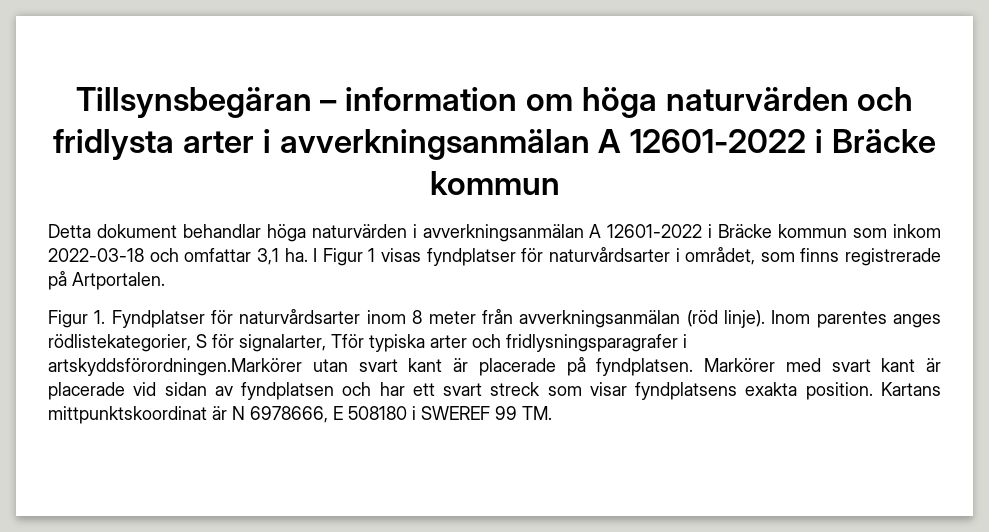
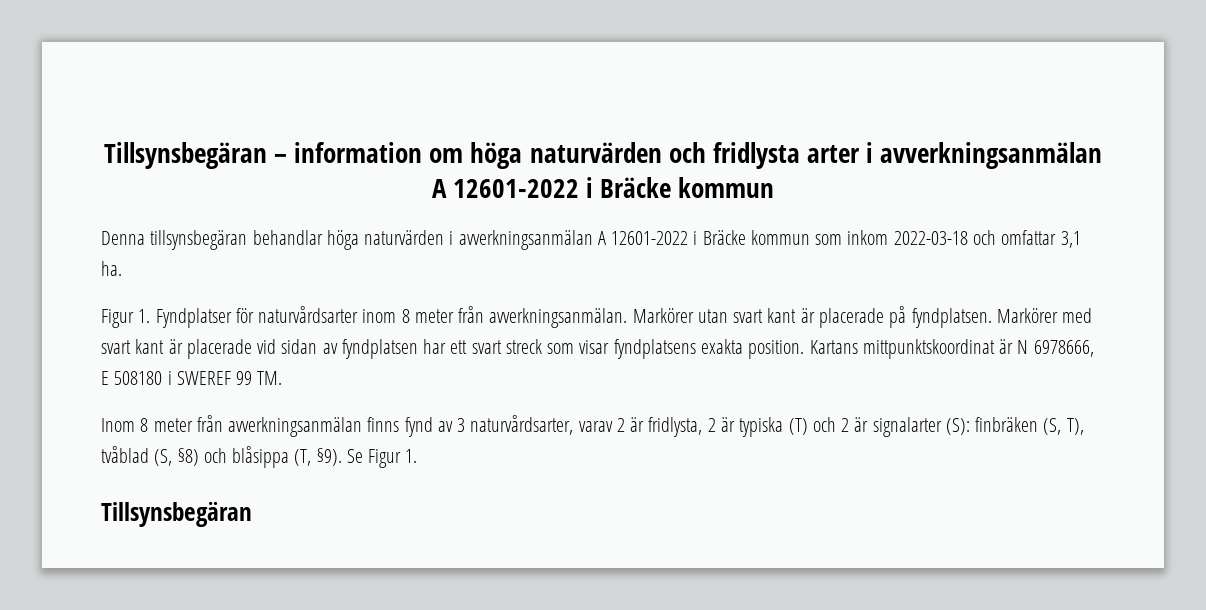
[48,224,177,238] Detta dokument -> [101,230,248,250] Denna tillsynsbegäran
[313,247,941,266] [48,271,165,290] I Figur 1 visas fyndplatser för naturvårdsarter i området, som finns registrerade på Artportalen. -> (122, 268) none
[519,310,941,328] [48,334,687,352] [48,358,302,376] avverkningsanmälan (röd linje). Inom parentes anges rödlistekategorier, S för signalarter, Tför typiska arter och fridlysningsparagrafer i artskyddsförordningen.Markörer -> [489,308,694,328] avverkningsanmälan. Markörer
[342,382,372,396] och -> (418, 349) none
(552, 413) none -> [101,415,1084,437] [101,446,418,468] [101,501,252,527] // Inom 8 meter från avverkningsanmälan finns fynd av 3 naturvårdsarter, varav 2 är fridlysta, 2 är typiska (T) och 2 är signalarter (S): finbräken (S, T), tvåblad (S, §8) och blåsippa (T, §9). Se Figur 1. // Tillsynsbegäran

